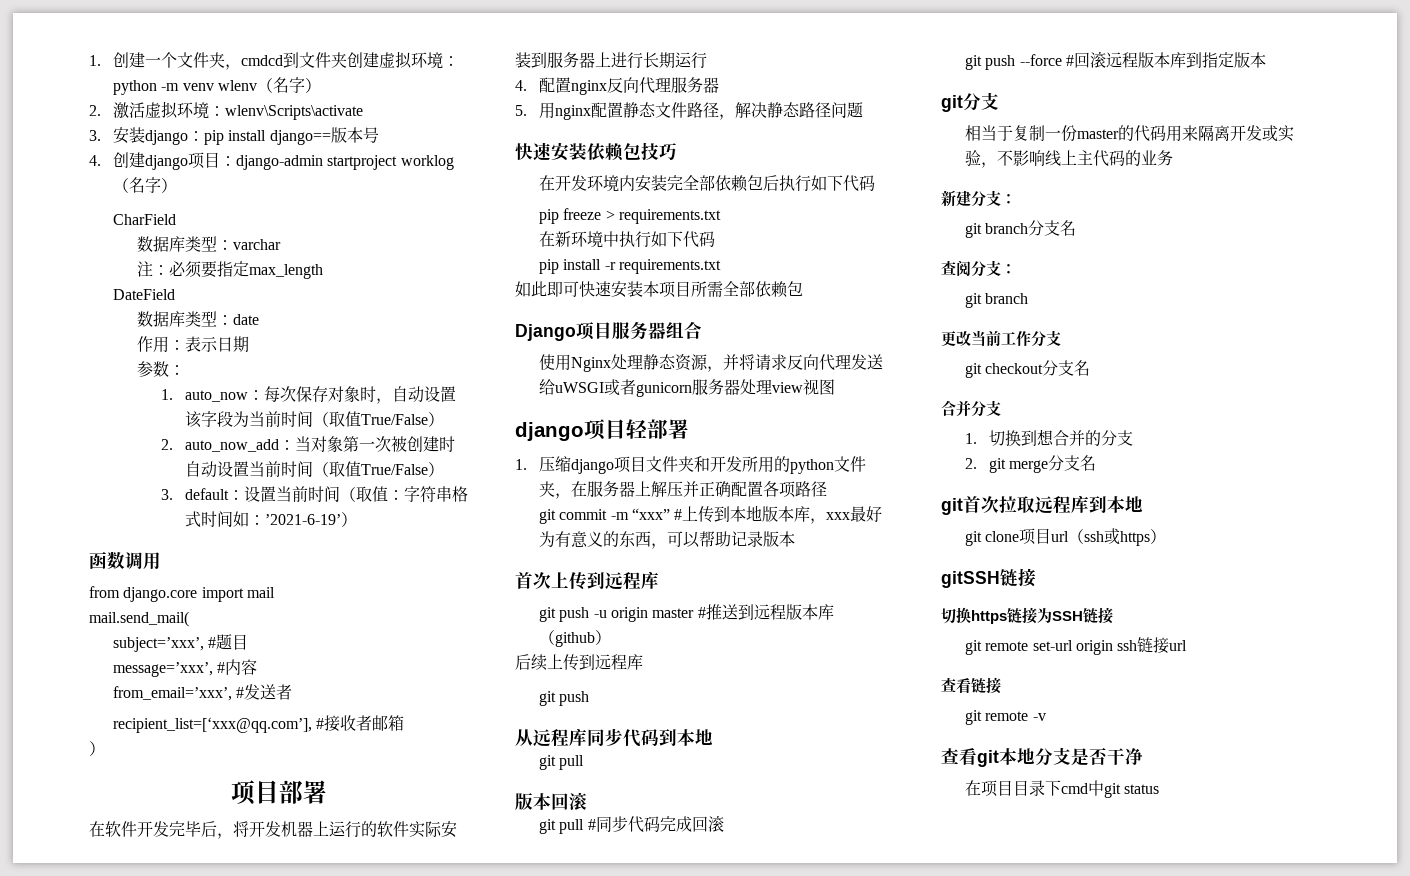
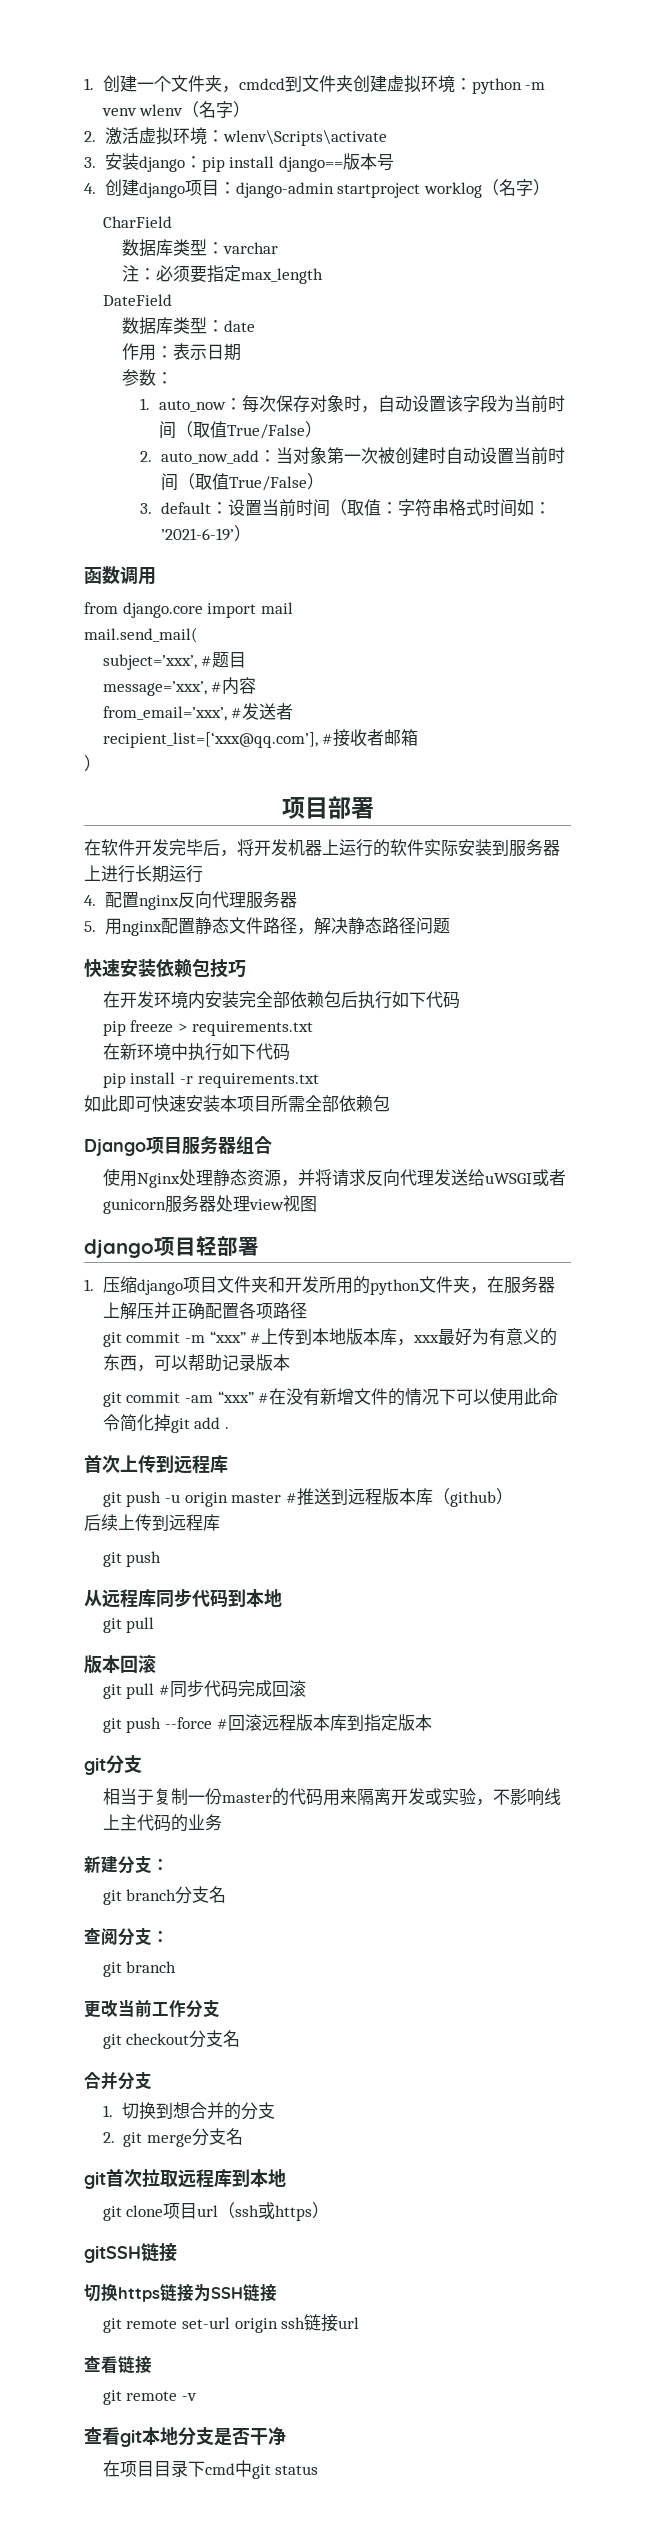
(796, 539) none -> [102,1387,559,1407] [102,1414,229,1433] // git commit -am “xxx” #在没有新增文件的情况下可以使用此命令简化掉git add .

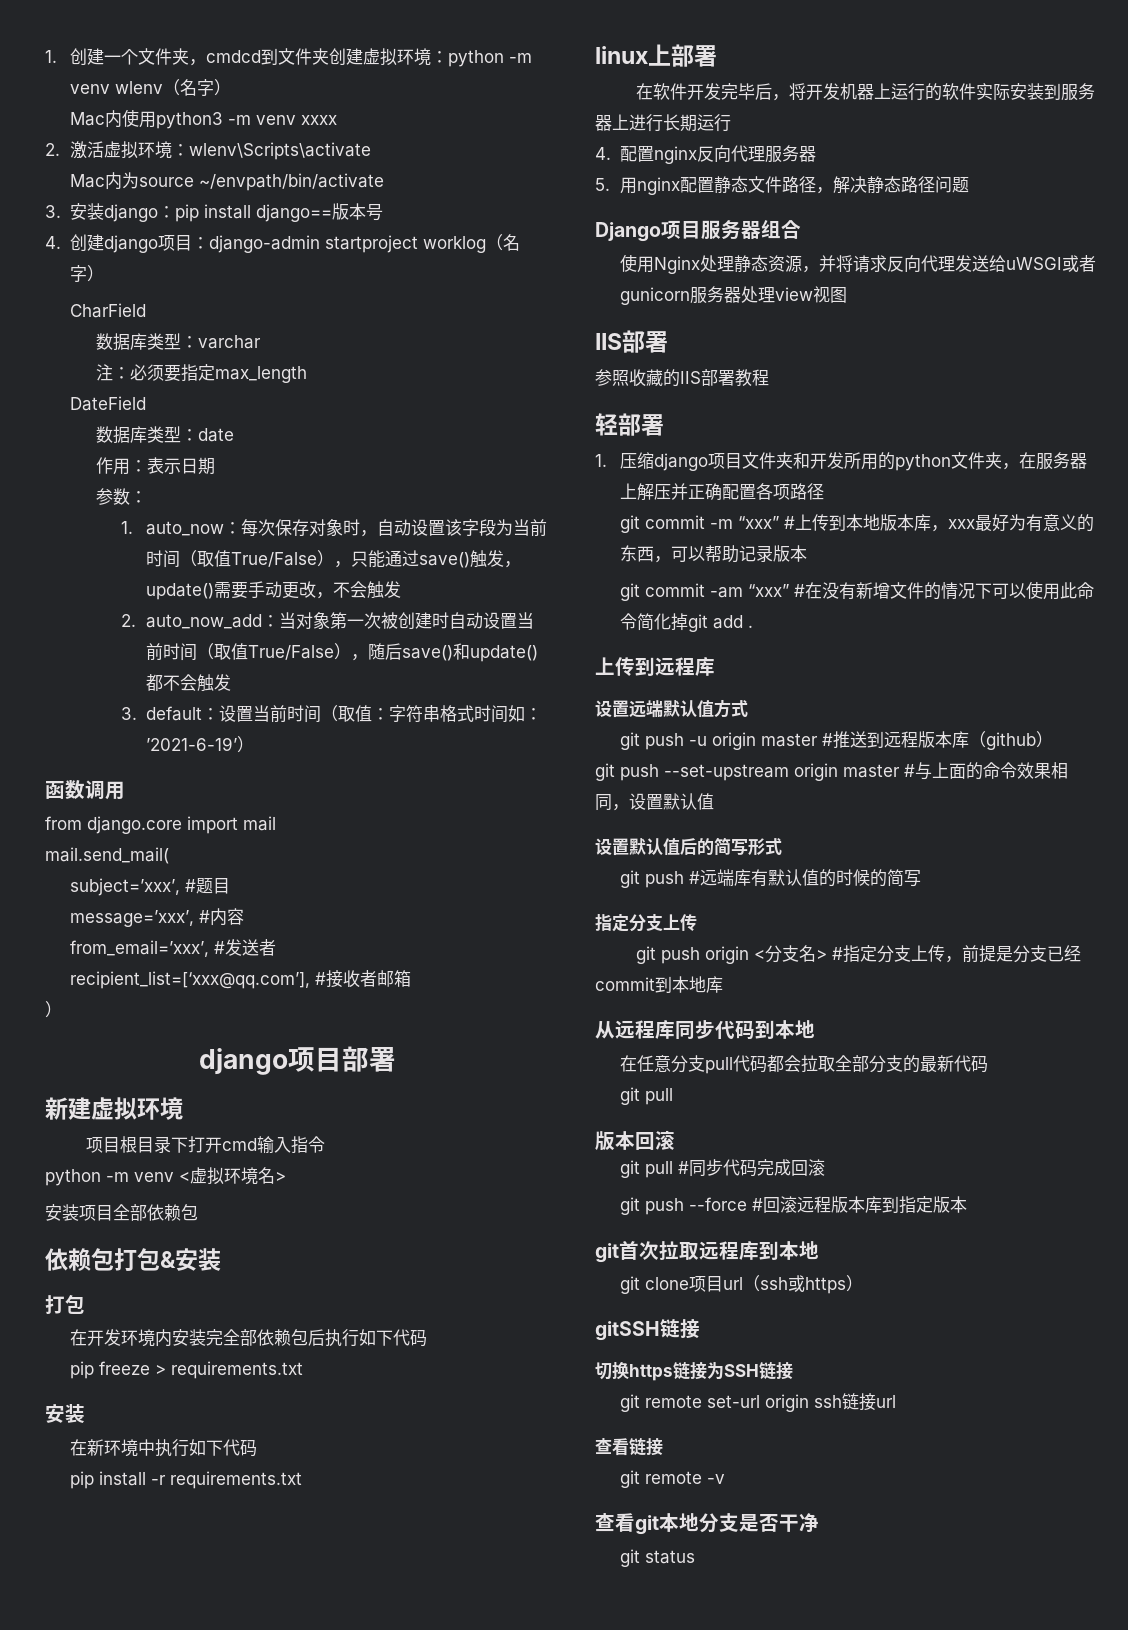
(251, 109) none -> [70,109,338,129] // Mac内使用python3 -m venv xxxx
(387, 138) none -> [70,172,385,191] // Mac内为source ~/envpath/bin/activate
(323, 429) none -> [334,550,522,568] [146,581,402,600] ，只能通过save()触发，update()需要手动更改，不会触发
(324, 481) none -> [351,643,539,662] [146,674,232,692] ，随后save()和update()都不会触发
(101, 763) none -> [198,1048,288,1075] django
(374, 808) none -> [45,1097,183,1120] [86,1136,326,1154] [45,1167,286,1186] [45,1204,198,1221] [45,1248,221,1271] [45,1294,85,1314] [70,1329,428,1347] [70,1361,304,1379] [45,1404,85,1423] [70,1439,258,1457] [70,1471,303,1489] [595,44,717,67] // 新建虚拟环境 // 项目根目录下打开cmd输入指令 // python -m venv <虚拟环境名> // 安装项目全部依赖包 // 依赖包打包&安装 // 打包 // 在开发环境内安装完全部依赖包后执行如下代码 // pip freeze > requirements.txt // 安装 // 在新环境中执行如下代码 // pip install -r requirements.txt // linux上部署
[84,958,246,978] [102,991,460,1009] [102,1020,313,1036] [102,1043,290,1061] [102,1072,319,1088] [84,1095,390,1112] // 快速安装依赖包技巧 // 在开发环境内安装完全部依赖包后执行如下代码 // pip freeze > requirements.txt // 在新环境中执行如下代码 // pip install -r requirements.txt // 如此即可快速安装本项目所需全部依赖包 -> (970, 185) none
[84,1237,196,1258] django项目 -> [595,330,668,353] [595,369,769,387] IIS部署 // 参照收藏的IIS部署教程 //
[84,1455,228,1474] 首次上传到远程库 -> [595,657,715,676] [595,699,748,718] 上传到远程库 // 设置远端默认值方式
[84,1514,220,1531] [102,1551,162,1567] 后续上传到远程库 // git push -> [595,762,1068,781] [595,793,714,811] [595,837,782,856] [620,869,922,888] [595,913,697,932] [636,945,1082,964] [595,976,723,993] git push --set-upstream origin master #与上面的命令效果相同，设置默认值 // 设置默认值后的简写形式 // git push #远端库有默认值的时候的简写 // 指定分支上传 // git push origin <分支名> #指定分支上传，前提是分支已经commit到本地库
(282, 1598) none -> [620,1055,989,1074] // 在任意分支pull代码都会拉取全部分支的最新代码
[84,1755,142,1775] [102,1788,561,1806] [102,1814,222,1832] [84,1855,169,1874] [102,1886,227,1905] [84,1927,169,1946] [102,1961,177,1977] [84,1999,220,2018] [102,2030,241,2049] [84,2071,152,2090] [102,2102,275,2120] [102,2128,243,2147] // git分支 // 相当于复制一份master的代码用来隔离开发或实验，不影响线上主代码的业务 // 新建分支： // git branch分支名 // 查阅分支： // git branch // 更改当前工作分支 // git checkout分支名 // 合并分支 // 1.切换到想合并的分支 // 2. git merge分支名 -> (968, 1204) none
[102,2460,252,2477] 在项目目录下cmd中 -> (819, 1523) none

